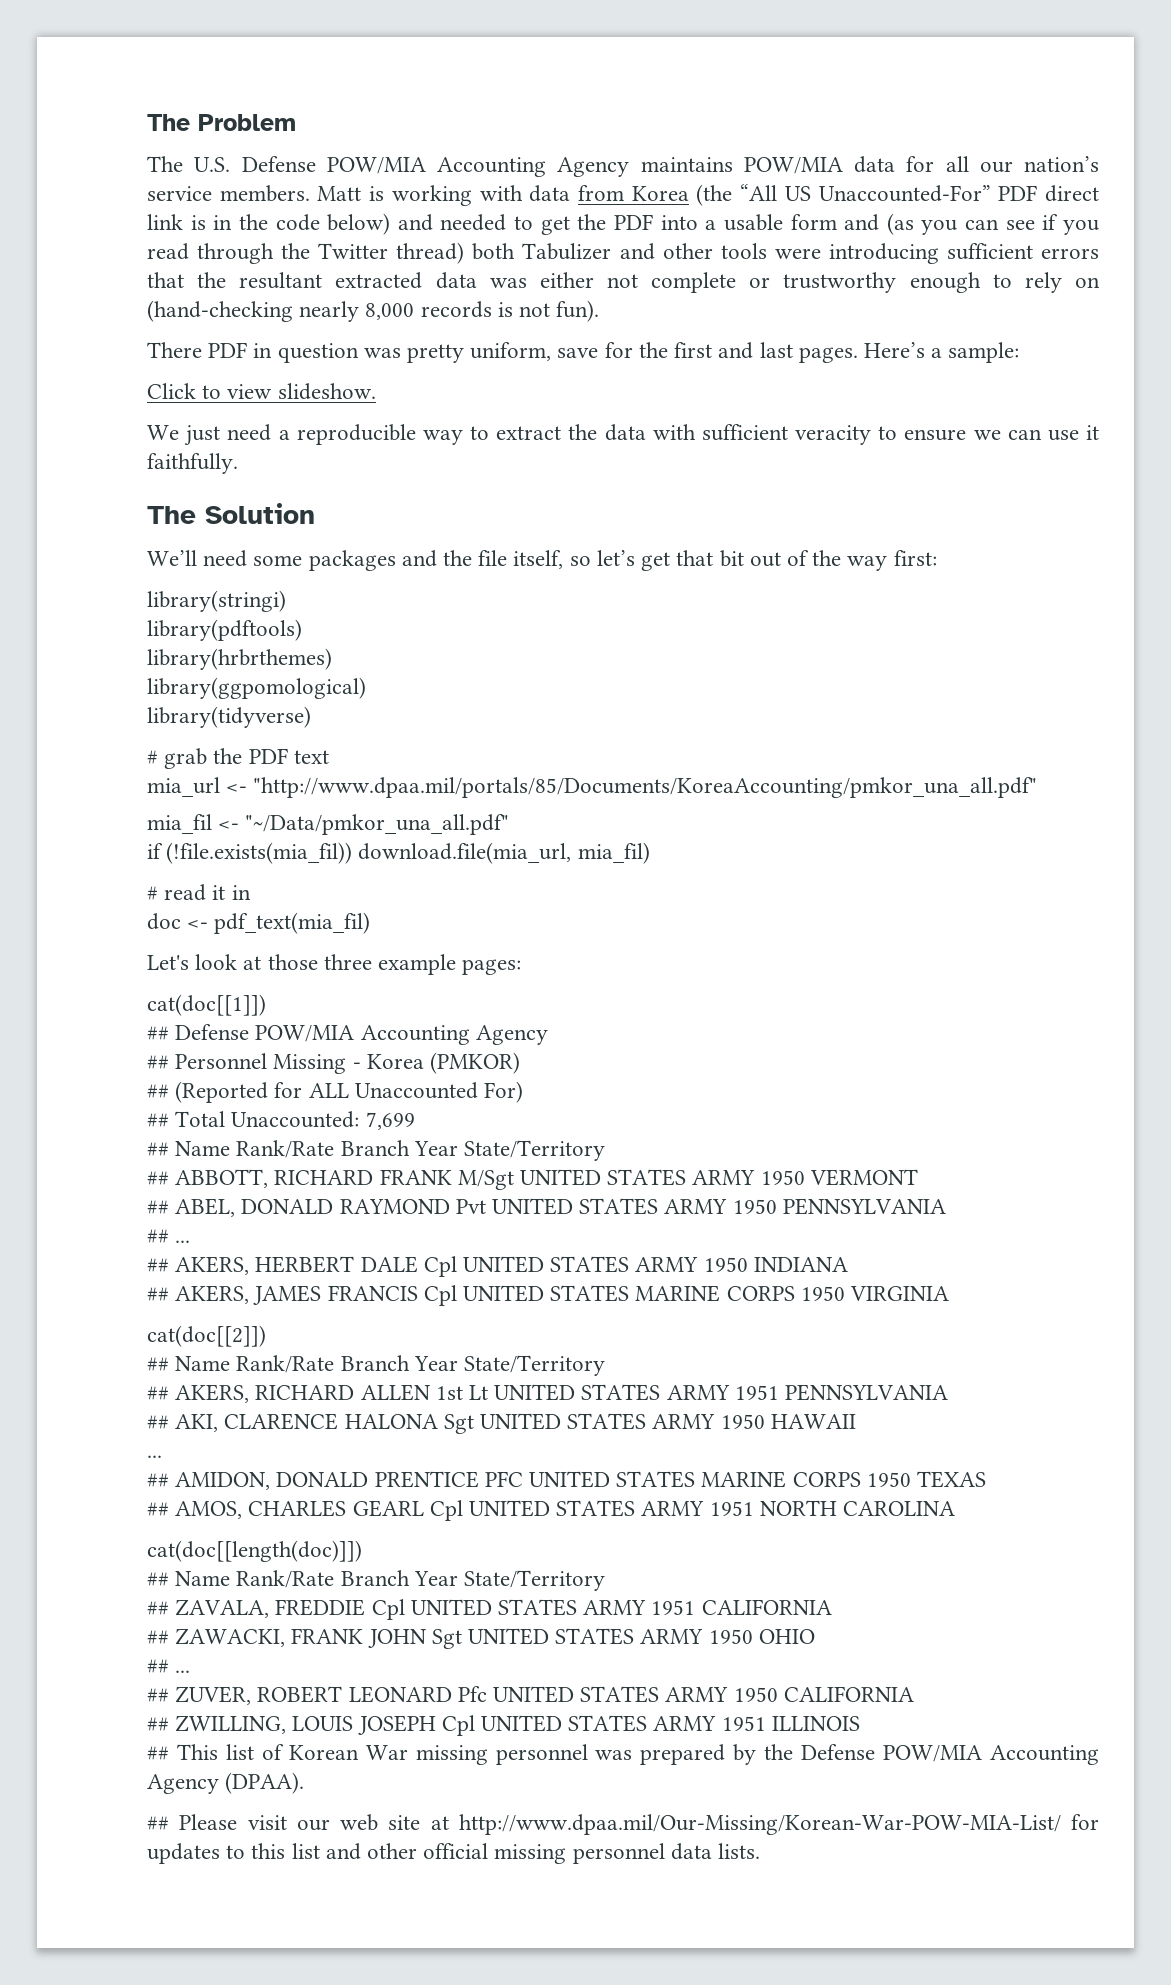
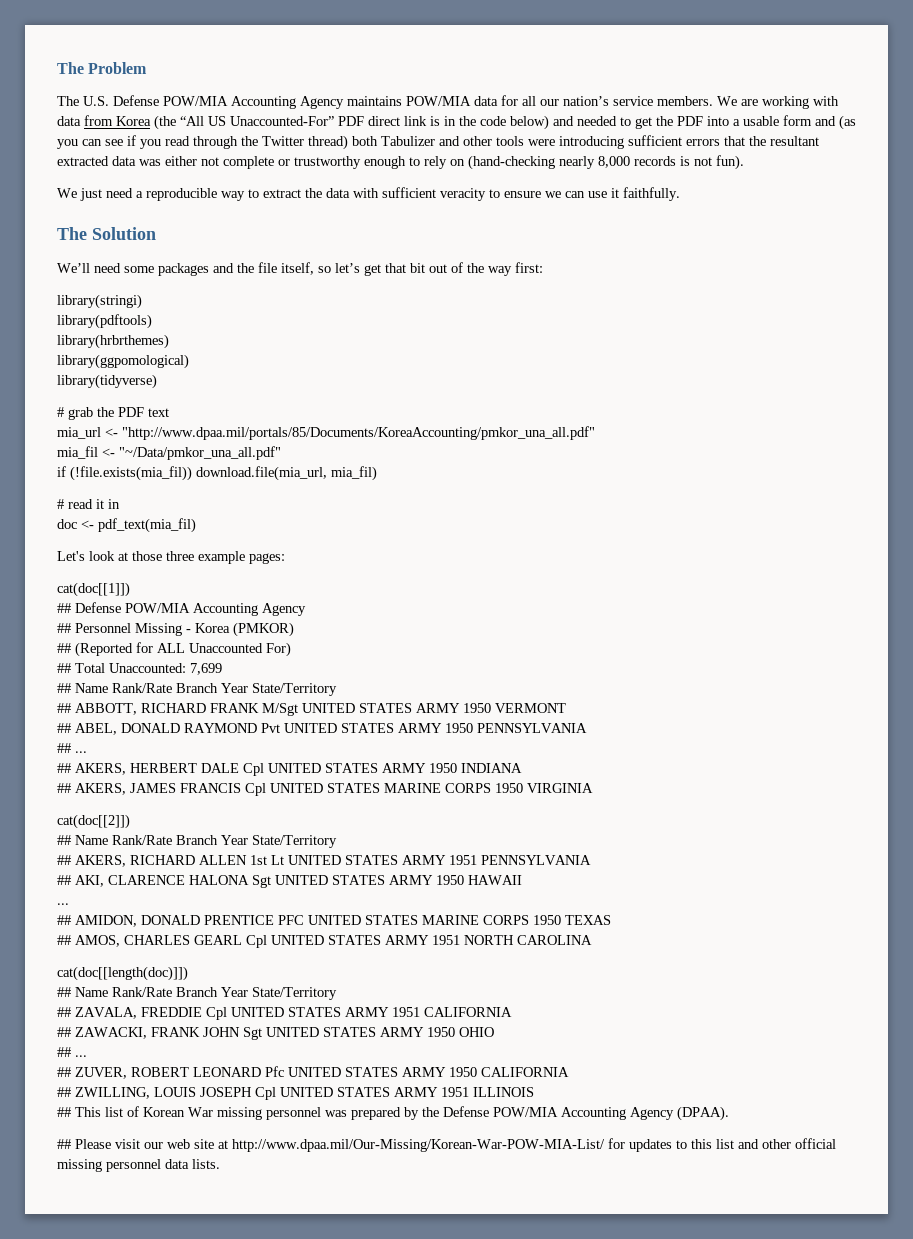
[317,186,385,201] Matt is -> [717,96,758,106] We are
[147,342,1020,363] [147,383,376,400] // There PDF in question was pretty uniform, save for the first and last pages. Here’s a sample: // Click to view slideshow. -> (744, 162) none

